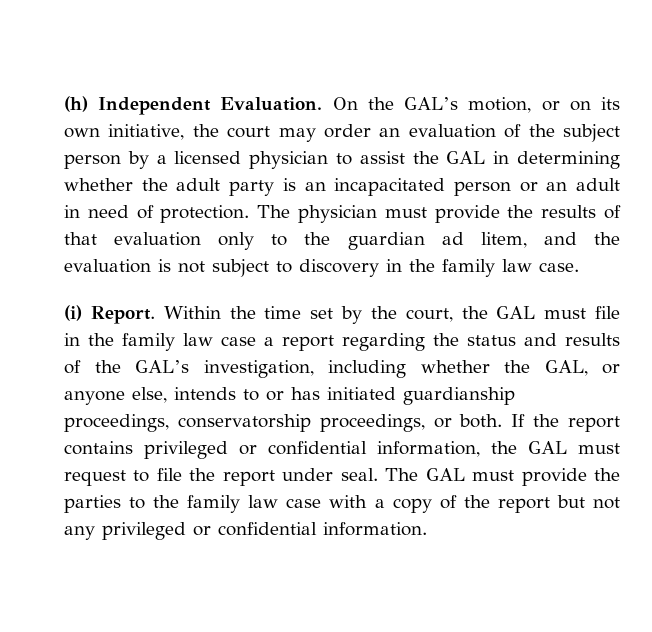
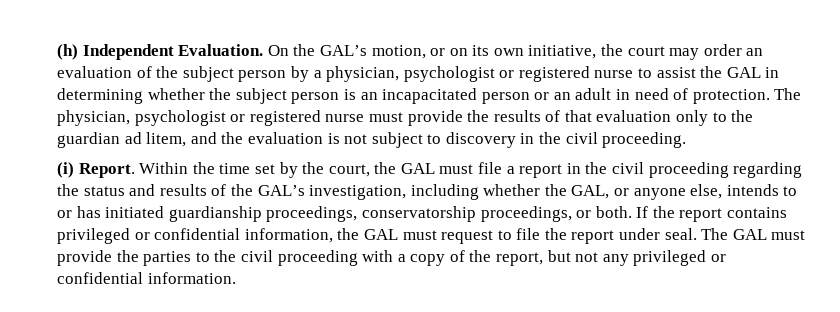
[174,151,329,169] licensed physician -> [326,66,634,82] physician, psychologist or registered nurse
[176,178,275,196] adult party -> [235,88,340,104] subject person
[298,205,377,223] physician -> [57,110,365,126] physician, psychologist or registered nurse
[442,259,579,277] family law case. -> [565,132,687,148] civil proceeding.
[64,333,334,351] in the family law case a report -> [506,162,729,178] a report in the civil proceeding
[187,495,322,513] family law case -> [240,250,358,266] civil proceeding
[497,497,550,513] report -> [496,252,544,266] report,

